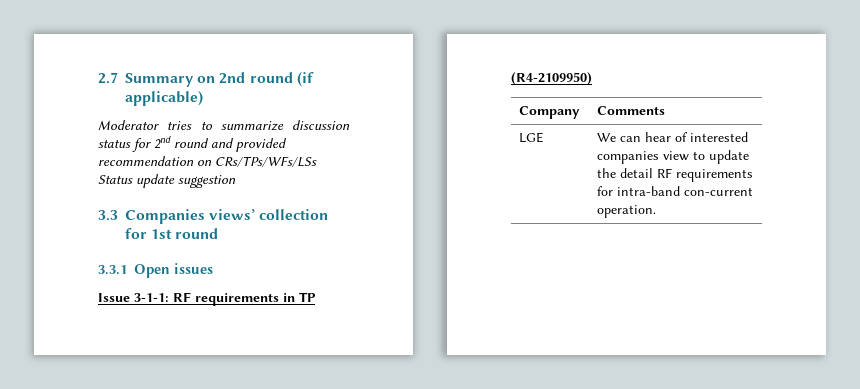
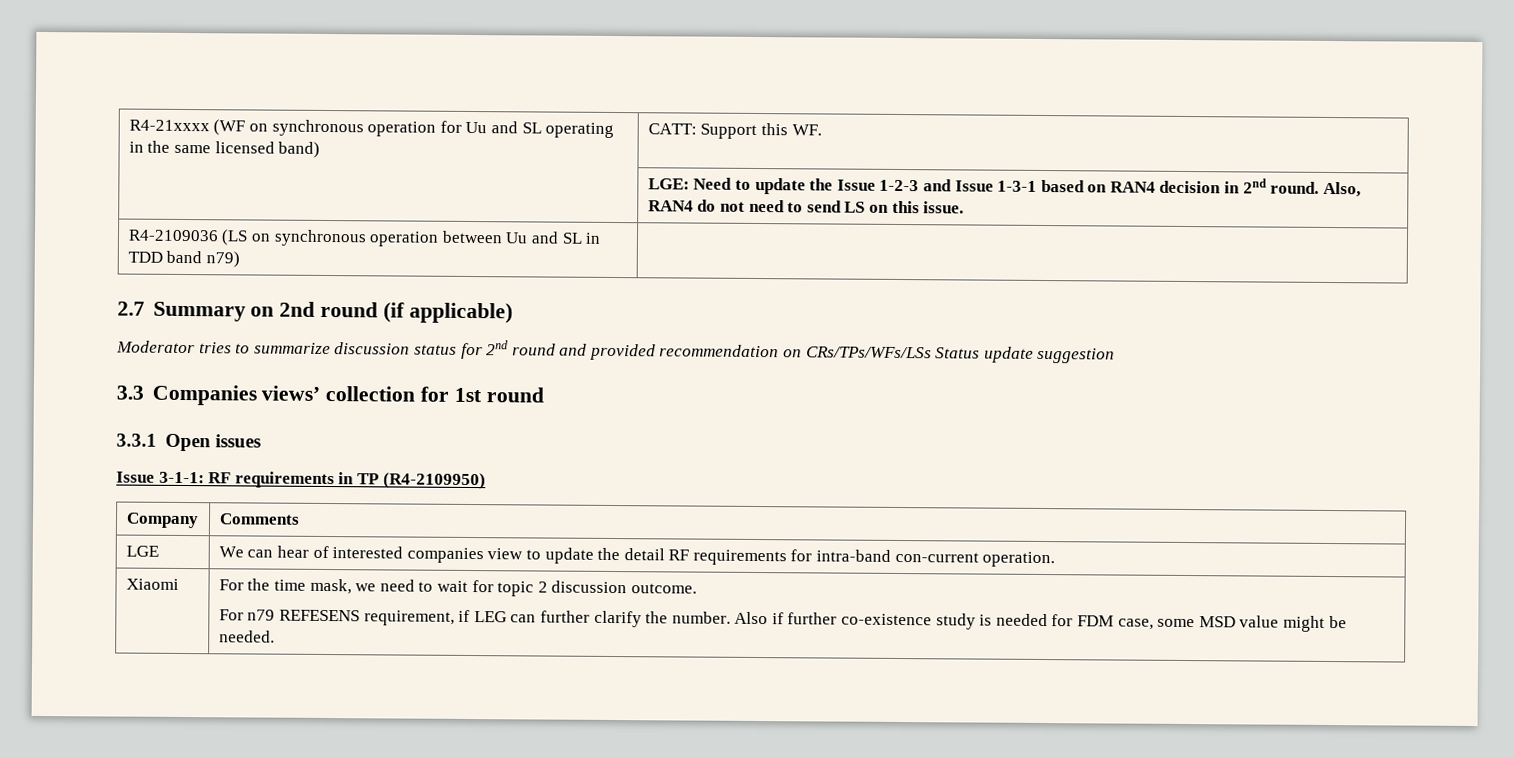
(98, 78) none -> [128,119,615,139] [128,140,321,158] [647,123,822,139] [647,177,1361,198] [647,199,965,214] [127,229,602,247] [127,250,240,268] R4-21xxxx (WF on synchronous operation for Uu and SL operating in the same licensed band) | CATT: Support this WF. // | LGE: Need to update the Issue 1-2-3 and Issue 1-3-1 based on RAN4 decision in 2nd round. Also, RAN4 do not need to send LS on this issue. // R4-2109036 (LS on synchronous operation between Uu and SL in TDD band n79) | //
(657, 211) none -> [125,578,179,590] [218,578,697,597] [218,609,1347,632] [218,630,275,643] // Xiaomi | For the time mask, we need to wait for topic 2 discussion outcome. // For n79 REFESENS requirement, if LEG can further clarify the number. Also if further co-existence study is needed for FDM case, some MSD value might be needed.

